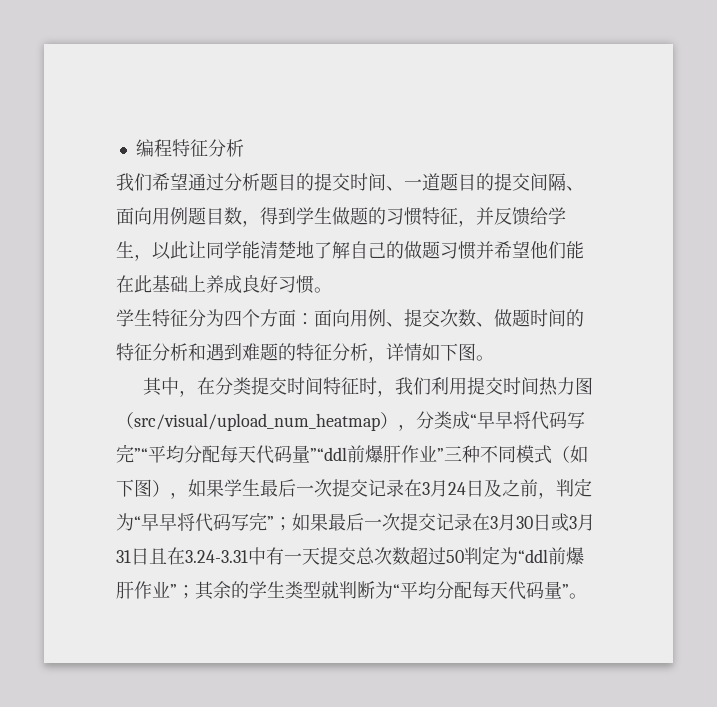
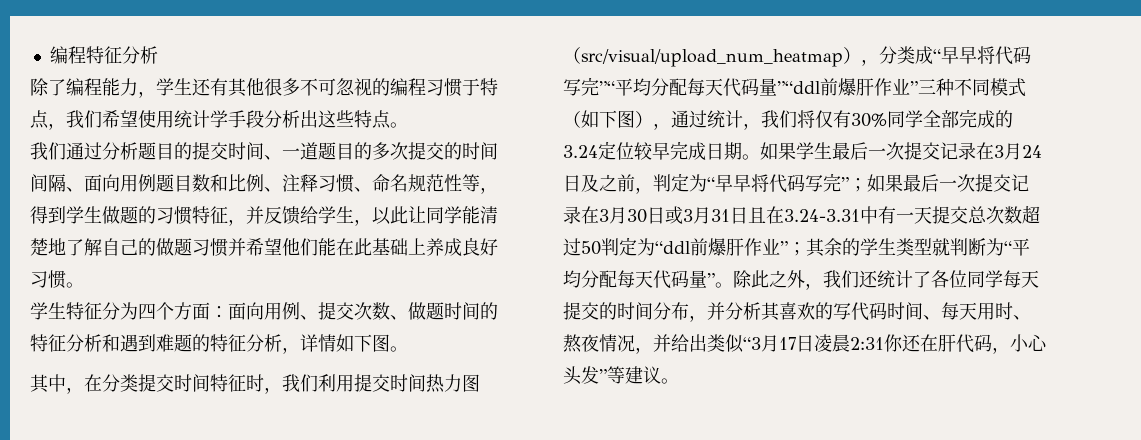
[116,173,188,191] 我们希望 -> [30,78,498,98] [30,110,408,130] [30,142,66,160] 除了编程能力，学生还有其他很多不可忽视的编程习惯于特点，我们希望使用统计学手段分析出这些特点。 // 我们
[494,173,530,191] 提交 -> [372,142,498,160] 多次提交的时间
(242, 216) none -> [210,174,480,193] 和比例、注释习惯、命名规范性等
(188, 495) none -> [671,109,1013,130] [563,141,760,160] 通过统计，我们将仅有30%同学全部完成的3.24定位较早完成日期。
(587, 596) none -> [733,270,1039,290] [563,302,1031,322] [563,334,1047,354] [563,366,679,385] 除此之外，我们还统计了各位同学每天提交的时间分布，并分析其喜欢的写代码时间、每天用时、熬夜情况，并给出类似“3月17日凌晨2:31你还在肝代码，小心头发”等建议。

